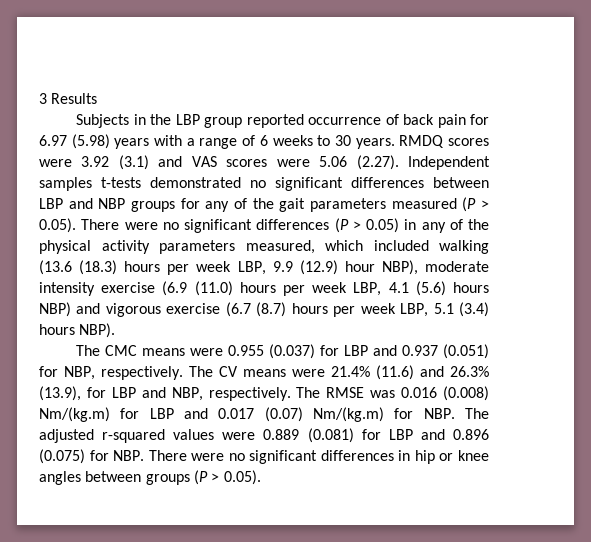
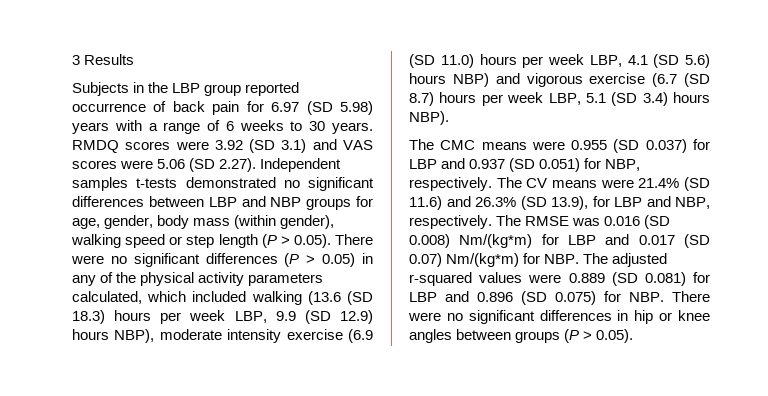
[71,134,110,149] (5.98) -> [306,101,373,115] (SD 5.98)
[118,155,149,170] (3.1) -> [249,139,307,153] (SD 3.1)
[356,155,399,170] (2.27). -> [189,158,257,172] (SD 2.27).
[205,198,457,212] any of the gait parameters measured -> [72,215,335,229] [71,234,258,248] age, gender, body mass (within gender), walking speed or step length
[245,240,315,254] measured, -> [72,291,142,304] calculated,
[79,260,118,275] (18.3) -> [346,291,373,305] [72,310,105,324] (SD 18.3)
[299,260,375,275] (12.9) hour -> [304,310,374,324] [72,329,109,340] (SD 12.9) hours
[194,281,233,296] (11.0) -> [409,54,474,68] (SD 11.0)
[415,281,446,296] (5.6) -> [653,54,710,68] (SD 5.6)
[256,302,287,317] (8.7) -> [684,73,710,87] [409,92,434,106] (SD 8.7)
[458,302,489,317] (3.4) -> [611,92,668,106] (SD 3.4)
[269,344,316,359] (0.037) -> [613,139,687,153] (SD 0.037)
[443,344,489,359] (0.051) -> [509,158,581,172] (SD 0.051)
[376,365,489,380] [39,386,81,401] (11.6) and 26.3% (13.9), -> [684,177,710,191] [409,196,588,210] (SD 11.6) and 26.3% (SD 13.9),
[442,386,489,401] [39,407,110,422] (0.008) Nm/(kg.m) -> [644,215,671,229] [409,234,533,248] (SD 0.008) Nm/(kg*m)
[264,407,384,422] (0.07) Nm/(kg.m) -> [684,234,710,248] [409,253,520,267] (SD 0.07) Nm/(kg*m)
[307,428,354,443] (0.081) -> [611,272,686,286] (SD 0.081)
[39,449,85,464] (0.075) -> [521,291,596,305] (SD 0.075)

